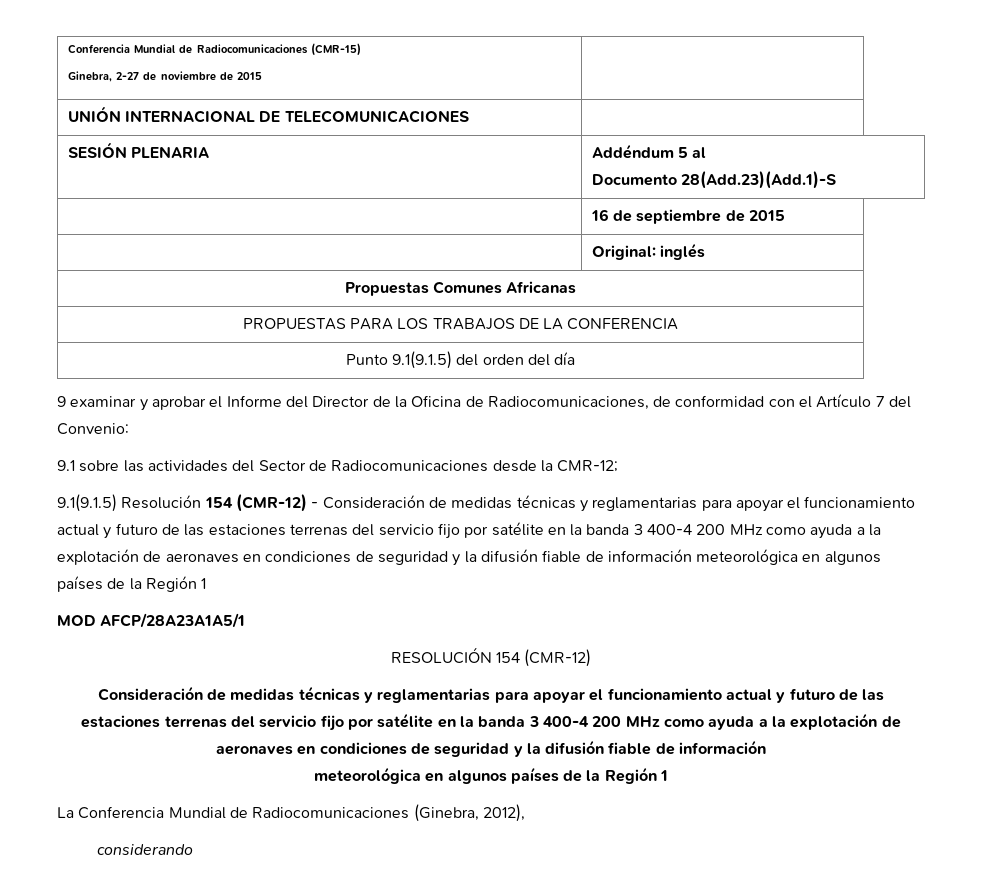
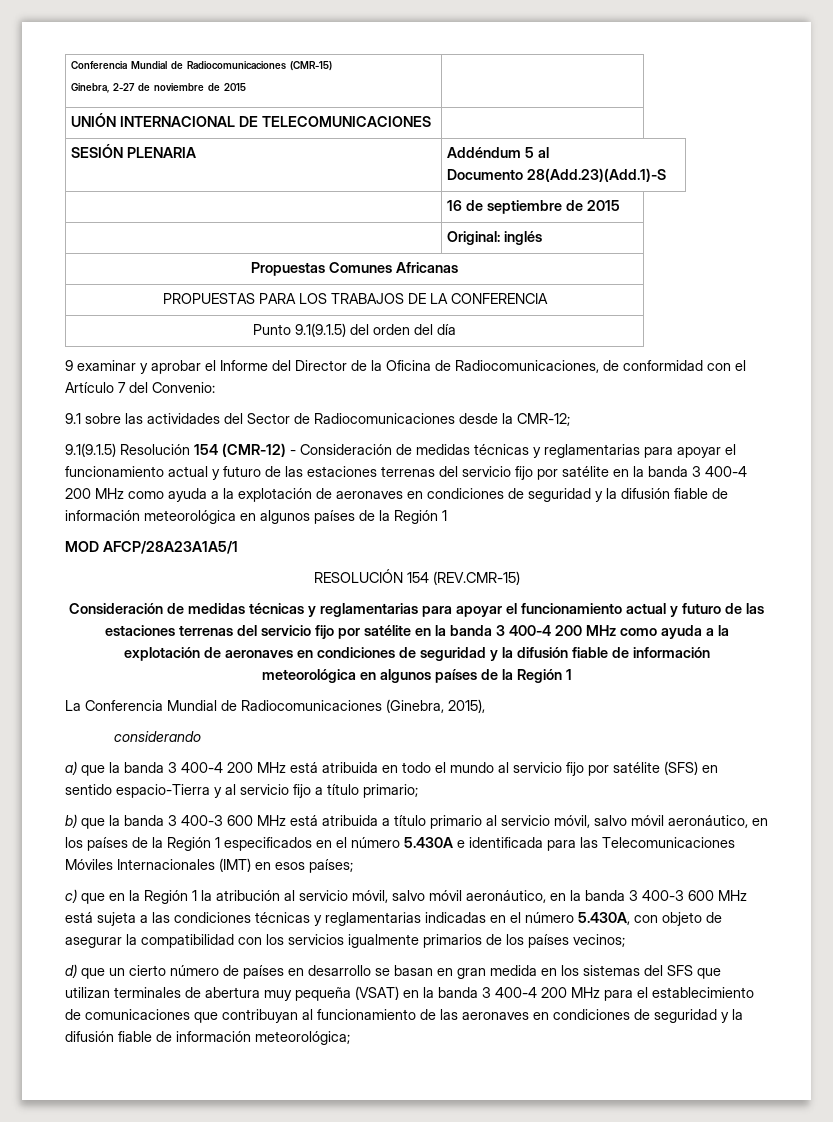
[524,649,592,667] (CMR-12) -> [432,571,520,585] (REV.CMR-15)
[482,804,525,822] 2012), -> [448,699,485,713] 2015),
(193, 849) none -> [65,761,718,776] [65,784,418,798] [65,814,768,829] [65,837,735,851] [65,858,353,873] [65,889,747,904] [65,912,722,926] [65,934,625,948] [65,964,721,979] [65,986,754,1001] [65,1009,743,1023] [65,1031,350,1045] // a) que la banda 3 400-4 200 MHz está atribuida en todo el mundo al servicio fijo por satélite (SFS) en sentido espacio-Tierra y al servicio fijo a título primario; // b) que la banda 3 400-3 600 MHz está atribuida a título primario al servicio móvil, salvo móvil aeronáutico, en los países de la Región 1 especificados en el número 5.430A e identificada para las Telecomunicaciones Móviles Internacionales (IMT) en esos países; // c) que en la Región 1 la atribución al servicio móvil, salvo móvil aeronáutico, en la banda 3 400-3 600 MHz está sujeta a las condiciones técnicas y reglamentarias indicadas en el número 5.430A, con objeto de asegurar la compatibilidad con los servicios igualmente primarios de los países vecinos; // d) que un cierto número de países en desarrollo se basan en gran medida en los sistemas del SFS que utilizan terminales de abertura muy pequeña (VSAT) en la banda 3 400-4 200 MHz para el establecimiento de comunicaciones que contribuyan al funcionamiento de las aeronaves en condiciones de seguridad y la difusión fiable de información meteorológica;

